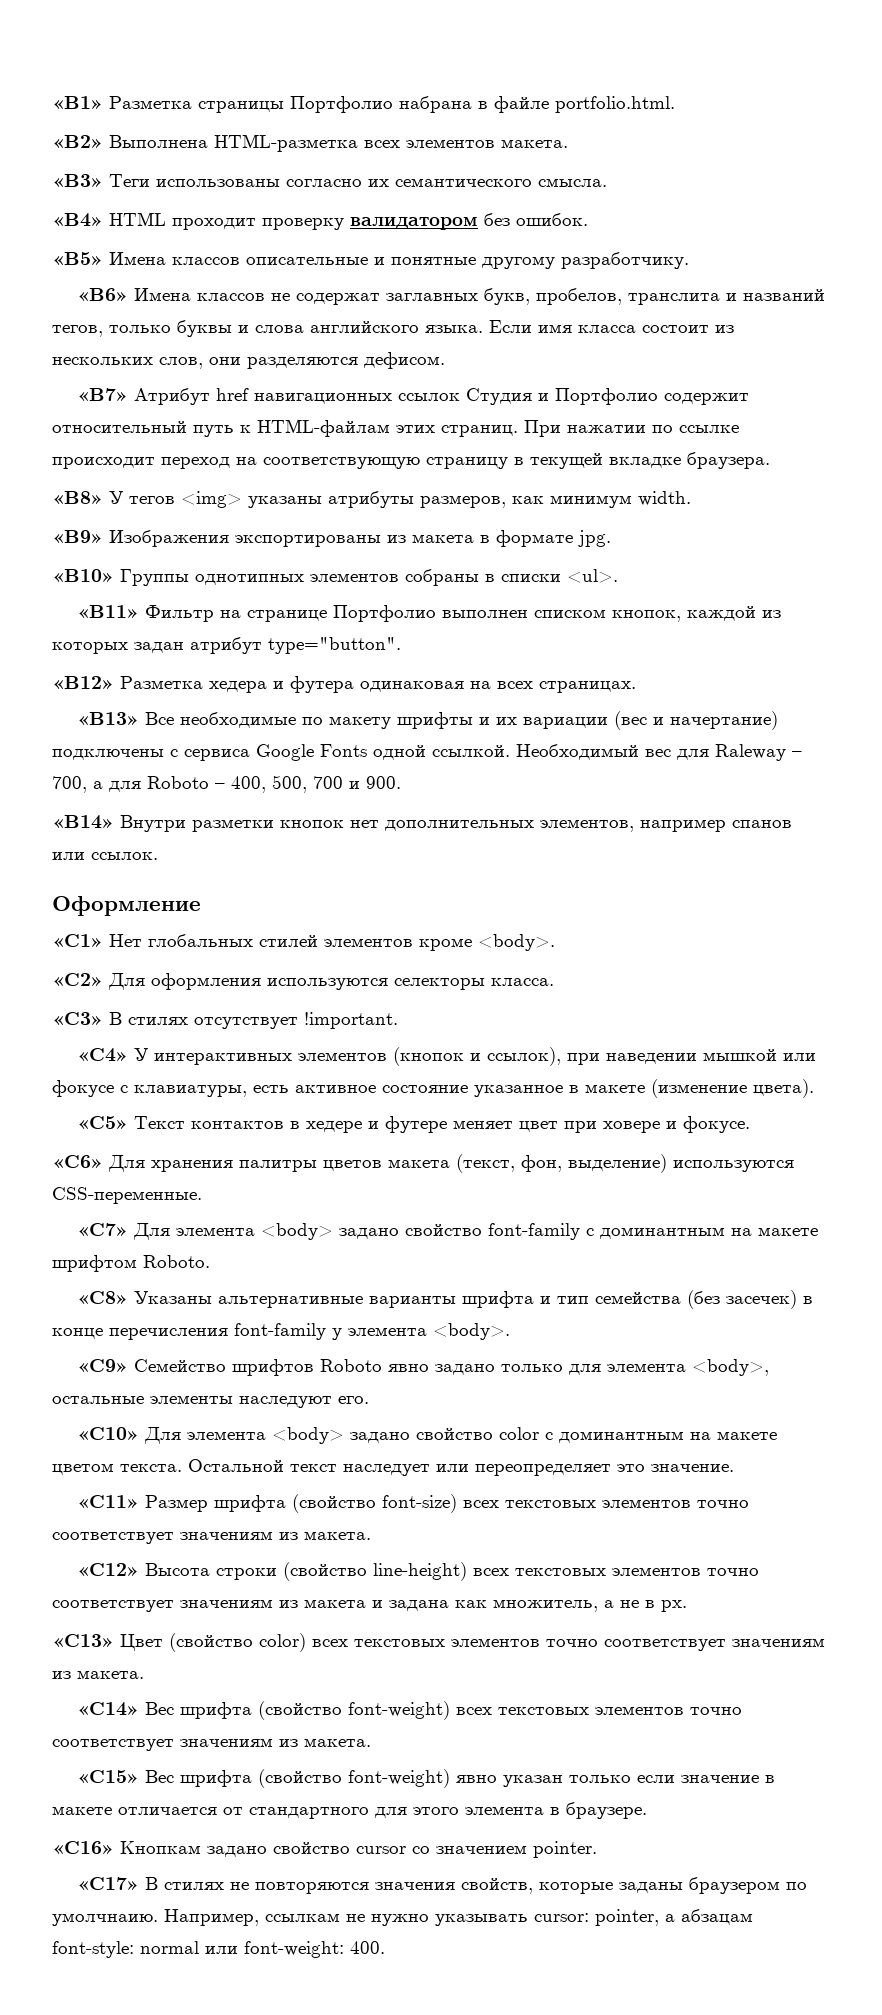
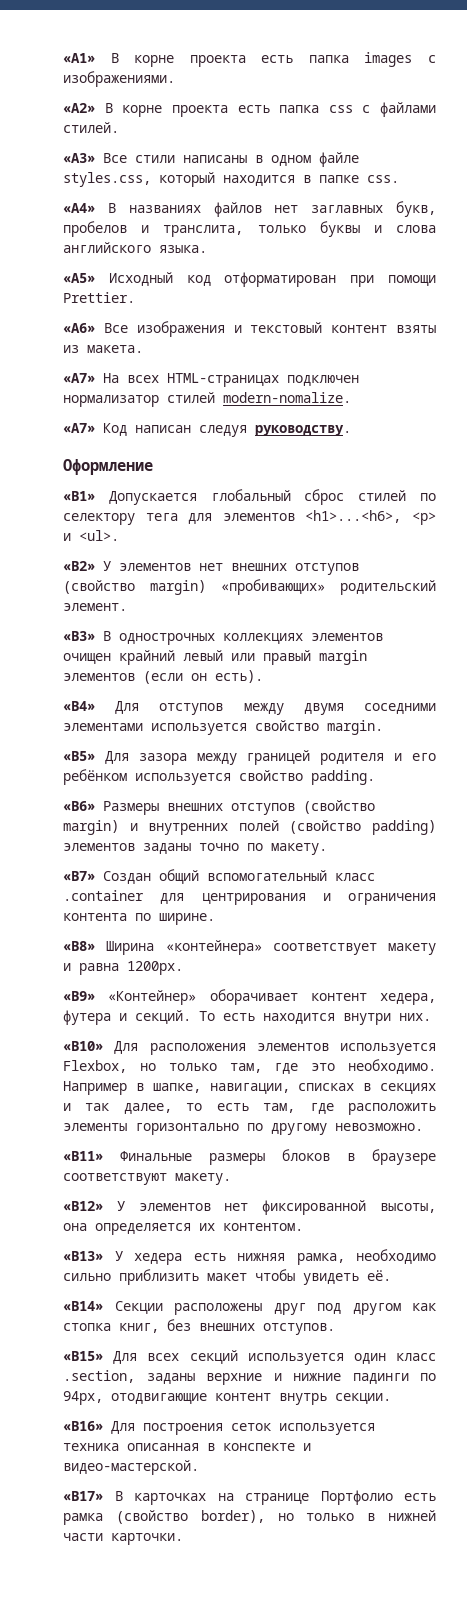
[52,96,675,113] [52,134,568,152] [52,174,607,187] [52,212,588,230] [52,252,689,269] [76,288,825,305] [52,325,103,337] «B1» Разметка страницы Портфолио набрана в файле portfolio.html. // «B2» Выполнена HTML-разметка всех элементов макета. // «B3» Теги использованы согласно их семантического смысла. // «B4» HTML проходит проверку валидатором без ошибок. // «B5» Имена классов описательные и понятные другому разработчику. // «B6» Имена классов не содержат заглавных букв, пробелов, транслита и названий тегов, -> [63,52,436,67] [63,71,175,87] [63,102,436,117] [63,122,119,133] [63,152,359,167] [63,172,399,187] [63,201,436,217] [63,221,244,237] «A1» В корне проекта есть папка images с изображениями. // «A2» В корне проекта есть папка css с файлами стилей. // «A3» Все стили написаны в одном файле styles.css, который находится в папке css. // «A4» В названиях файлов нет заглавных букв, пробелов и транслита,
[489,320,734,333] [52,352,445,369] [76,388,749,405] [52,419,739,437] [52,452,770,469] [52,491,691,508] [52,530,611,547] [52,569,618,586] [76,605,781,622] [52,637,401,654] [52,676,636,693] [76,711,778,730] [52,744,802,761] [52,775,401,793] [52,815,792,832] [52,852,158,860] [52,896,201,916] [52,934,555,951] [52,973,554,990] [52,1012,398,1029] [76,1047,816,1066] [52,1079,814,1098] [76,1116,750,1133] [52,1154,794,1173] [52,1187,202,1204] [76,1223,818,1240] [52,1255,210,1272] [76,1290,813,1309] [52,1323,510,1340] [76,1359,769,1376] [52,1395,369,1408] [76,1427,777,1444] [52,1459,734,1476] [76,1494,749,1513] [52,1531,371,1544] [76,1562,759,1581] [52,1599,687,1612] [52,1633,825,1652] [52,1670,144,1679] [76,1701,742,1720] [52,1738,371,1751] [76,1769,775,1788] [52,1802,647,1819] [52,1841,597,1858] [76,1877,807,1894] [52,1909,753,1926] [52,1941,385,1958] Если имя класса состоит из нескольких слов, они разделяются дефисом. // «B7» Атрибут href навигационных ссылок Студия и Портфолио содержит относительный путь к HTML-файлам этих страниц. При нажатии по ссылке происходит переход на соответствующую страницу в текущей вкладке браузера. // «B8» У тегов <img> указаны атрибуты размеров, как минимум width. // «B9» Изображения экспортированы из макета в формате jpg. // «B10» Группы однотипных элементов собраны в списки <ul>. // «B11» Фильтр на странице Портфолио выполнен списком кнопок, каждой из которых задан атрибут type="button". // «B12» Разметка хедера и футера одинаковая на всех страницах. // «B13» Все необходимые по макету шрифты и их вариации (вес и начертание) подключены с сервиса Google Fonts одной ссылкой. Необходимый вес для Raleway – 700, а для Roboto – 400, 500, 700 и 900. // «B14» Внутри разметки кнопок нет дополнительных элементов, например спанов или ссылок. // Оформление // «C1» Нет глобальных стилей элементов кроме <body>. // «C2» Для оформления используются селекторы класса. // «C3» В стилях отсутствует !important. // «C4» У интерактивных элементов (кнопок и ссылок), при наведении мышкой или фокусе с клавиатуры, есть активное состояние указанное в макете (изменение цвета). // «С5» Текст контактов в хедере и футере меняет цвет при ховере и фокусе. // «C6» Для хранения палитры цветов макета (текст, фон, выделение) используются CSS-переменные. // «С7» Для элемента <body> задано свойство font-family с доминантным на макете шрифтом Roboto. // «С8» Указаны альтернативные варианты шрифта и тип семейства (без засечек) в конце перечисления font-family у элемента <body>. // «С9» Семейство шрифтов Roboto явно задано только для элемента <body>, остальные элементы наследуют его. // «С10» Для элемента <body> задано свойство color с доминантным на макете цветом текста. Остальной текст наследует или переопределяет это значение. // «С11» Размер шрифта (свойство font-size) всех текстовых элементов точно соответствует значениям из макета. // «С12» Высота строки (свойство line-height) всех текстовых элементов точно соответствует значениям из макета и задана как множитель, а не в px. // «С13» Цвет (свойство color) всех текстовых элементов точно соответствует значениям из макета. // «С14» Вес шрифта (свойство font-weight) всех текстовых элементов точно соответствует значениям из макета. // «С15» Вес шрифта (свойство font-weight) явно указан только если значение в макете отличается от стандартного для этого элемента в браузере. // «С16» Кнопкам задано свойство cursor со значением pointer. // «С17» В стилях не повторяются значения свойств, которые заданы браузером по умолчнаию. Например, ссылкам не нужно указывать cursor: pointer, а абзацам font-style: normal или font-weight: 400. -> [63,272,436,287] [63,292,135,303] [63,321,436,337] [63,345,143,353] [63,373,359,387] [63,392,351,407] [63,423,351,437] [63,459,153,475] [63,489,437,505] [63,510,436,525] [63,530,119,541] [63,561,359,575] [63,579,436,595] [63,603,127,611] [63,631,383,645] [63,650,367,665] [63,670,263,684] [63,701,436,715] [63,720,383,735] [63,750,436,765] [63,769,375,785] [63,800,375,815] [63,820,436,835] [63,843,327,855] [63,869,375,884] [63,890,436,905] [63,913,215,925] [63,940,436,955] [63,961,183,975] [63,989,436,1005] [63,1010,431,1025] [63,1041,436,1055] [63,1059,436,1074] [63,1081,436,1095] [63,1103,436,1115] [63,1123,423,1135] [63,1149,436,1165] [63,1173,231,1185] [63,1200,437,1215] [63,1223,303,1235] [63,1249,436,1265] [63,1269,391,1285] [63,1301,436,1315] [63,1319,335,1335] [63,1350,436,1365] [63,1370,436,1385] [63,1391,391,1405] [63,1421,375,1435] [63,1443,311,1451] [63,1460,199,1475] [63,1490,436,1505] [63,1510,436,1525] [63,1533,183,1545] // «A5» Исходный код отформатирован при помощи Prettier. // «A6» Все изображения и текстовый контент взяты из макета. // «A7» На всех HTML-страницах подключен нормализатор стилей modern-nomalize. // «A7» Код написан следуя руководству. // Оформление // «B1» Допускается глобальный сброс стилей по селектору тега для элементов <h1>...<h6>, <p> и <ul>. // «B2» У элементов нет внешних отступов (свойство margin) «пробивающих» родительский элемент. // «B3» В однострочных коллекциях элементов очищен крайний левый или правый margin элементов (если он есть). // «B4» Для отступов между двумя соседними элементами используется свойство margin. // «B5» Для зазора между границей родителя и его ребёнком используется свойство padding. // «B6» Размеры внешних отступов (свойство margin) и внутренних полей (свойство padding) элементов заданы точно по макету. // «B7» Создан общий вспомогательный класс .container для центрирования и ограничения контента по ширине. // «B8» Ширина «контейнера» соответствует макету и равна 1200px. // «B9» «Контейнер» оборачивает контент хедера, футера и секций. То есть находится внутри них. // «B10» Для расположения элементов используется Flexbox, но только там, где это необходимо. Например в шапке, навигации, списках в секциях и так далее, то есть там, где расположить элементы горизонтально по другому невозможно. // «B11» Финальные размеры блоков в браузере соответствуют макету. // «B12» У элементов нет фиксированной высоты, она определяется их контентом. // «B13» У хедера есть нижняя рамка, необходимо сильно приблизить макет чтобы увидеть её. // «B14» Секции расположены друг под другом как стопка книг, без внешних отступов. // «B15» Для всех секций используется один класс .section, заданы верхние и нижние падинги по 94px, отодвигающие контент внутрь секции. // «B16» Для построения сеток используется техника описанная в конспекте и видео-мастерской. // «B17» В карточках на странице Портфолио есть рамка (свойство border), но только в нижней части карточки.

